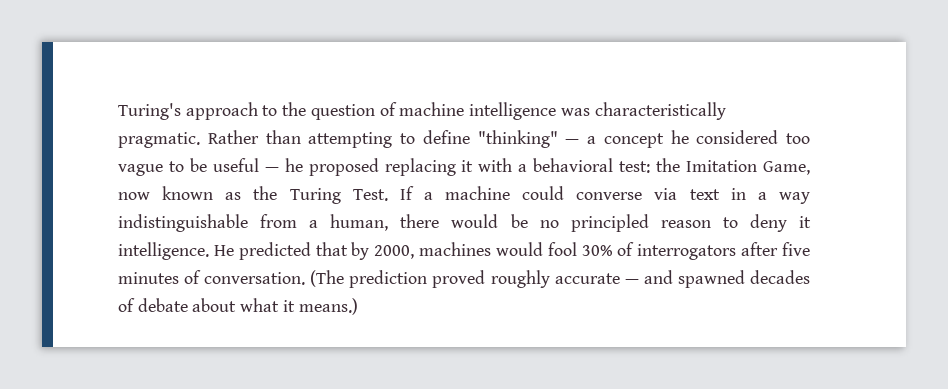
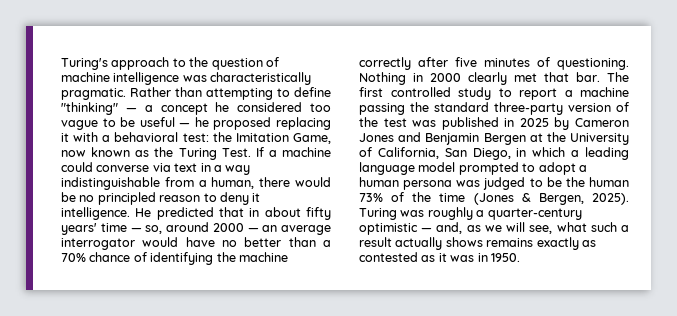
[351,242,810,260] [118,270,810,288] [118,298,358,315] by 2000, machines would fool 30% of interrogators after five minutes of conversation. (The prediction proved roughly accurate — and spawned decades of debate about what it means.) -> [249,207,331,220] [61,222,331,235] [61,237,331,250] [61,252,288,265] [359,57,629,70] [359,72,629,85] [359,87,629,100] [359,102,629,115] [359,117,629,130] [359,132,629,145] [359,147,629,160] [359,162,587,175] [359,177,629,190] [359,192,629,205] [359,207,582,220] [359,222,629,235] [359,237,596,250] [359,252,520,262] in about fifty years' time — so, around 2000 — an average interrogator would have no better than a 70% chance of identifying the machine correctly after five minutes of questioning. Nothing in 2000 clearly met that bar. The first controlled study to report a machine passing the standard three-party version of the test was published in 2025 by Cameron Jones and Benjamin Bergen at the University of California, San Diego, in which a leading language model prompted to adopt a human persona was judged to be the human 73% of the time (Jones & Bergen, 2025). Turing was roughly a quarter-century optimistic — and, as we will see, what such a result actually shows remains exactly as contested as it was in 1950.

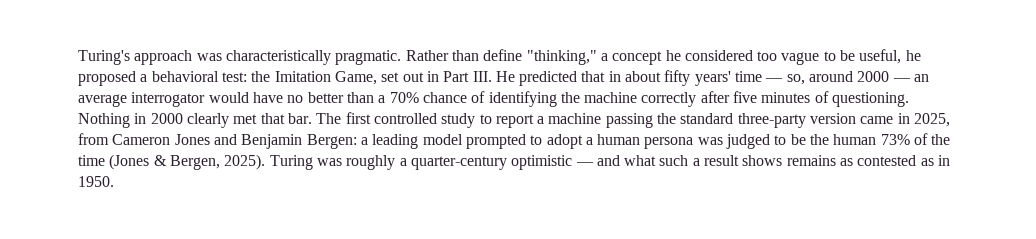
[172,57,279,70] [61,72,180,85] to the question of machine intelligence -> (193, 57) none
[206,87,331,100] [61,102,137,115] attempting to define "thinking" — -> [483,49,597,65] define "thinking,"
[139,117,331,130] [61,132,99,142] useful — he proposed replacing it with -> [859,49,921,64] [78,71,136,86] useful, he proposed
[61,147,331,160] [61,162,251,175] [61,177,332,190] [61,192,261,205] [61,207,130,220] now known as the Turing Test. If a machine could converse via text in a way indistinguishable from a human, there would be no principled reason to deny it intelligence. -> [381,71,492,82] set out in Part III.
[616,102,629,112] [359,117,629,130] [359,132,629,145] [359,147,566,160] of the test was published in 2025 by Cameron Jones and Benjamin Bergen at the University of California, San Diego, in which -> [860,113,951,127] [78,133,357,149] came in 2025, from Cameron Jones and Benjamin Bergen:
[359,162,415,175] language -> (419, 141) none
[436,222,553,234] and, as we will see, -> [596,155,620,166] and
[395,237,443,250] actually -> (740, 160) none
[536,237,579,250] exactly -> (836, 160) none
[438,253,475,262] it was -> (934, 162) none

